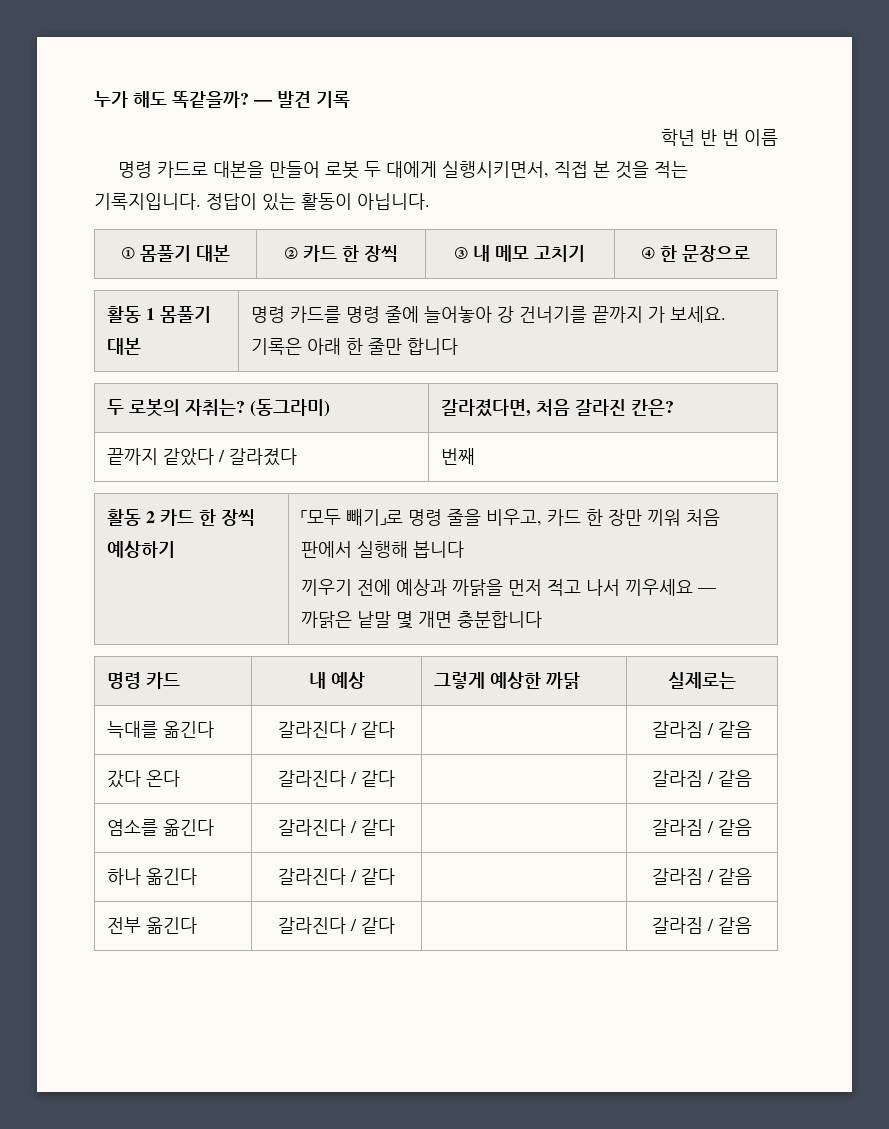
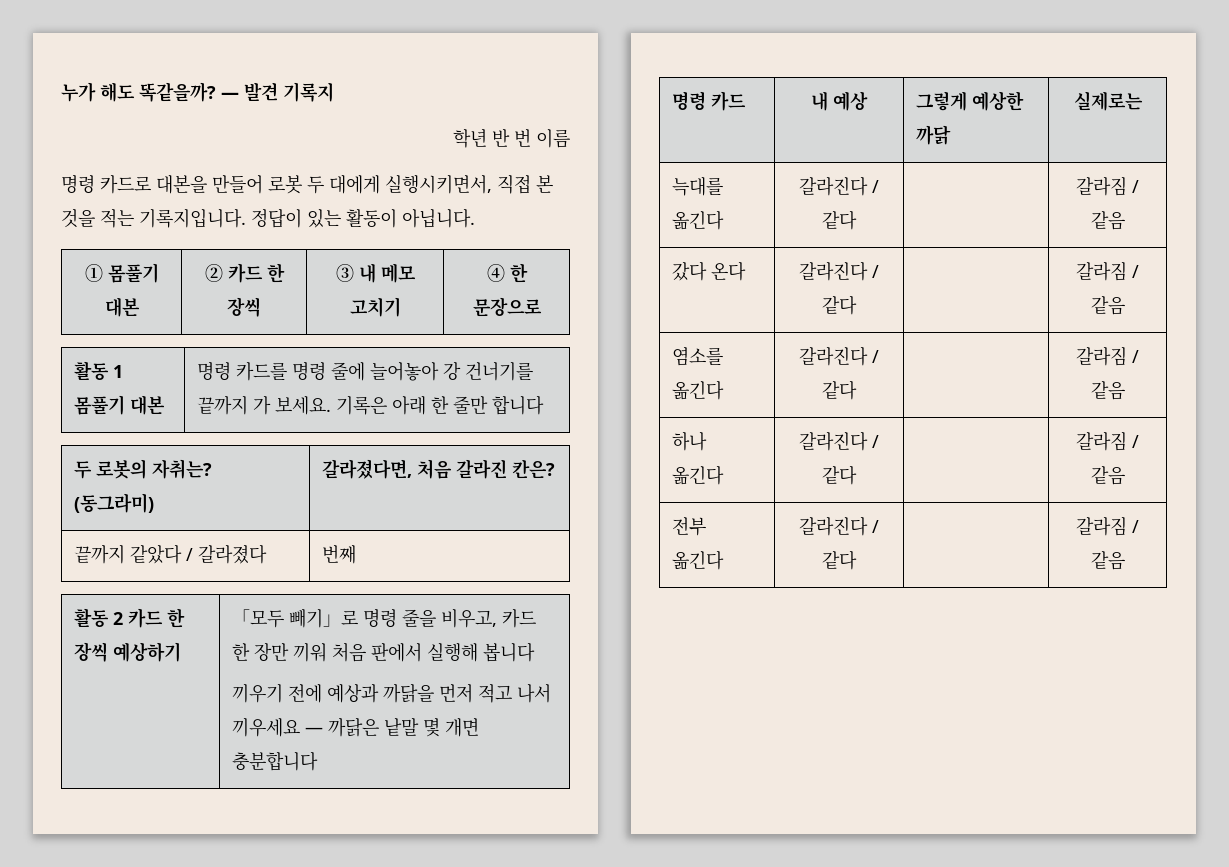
[316,91,350,108] 기록 -> [283,82,334,102] 기록지

